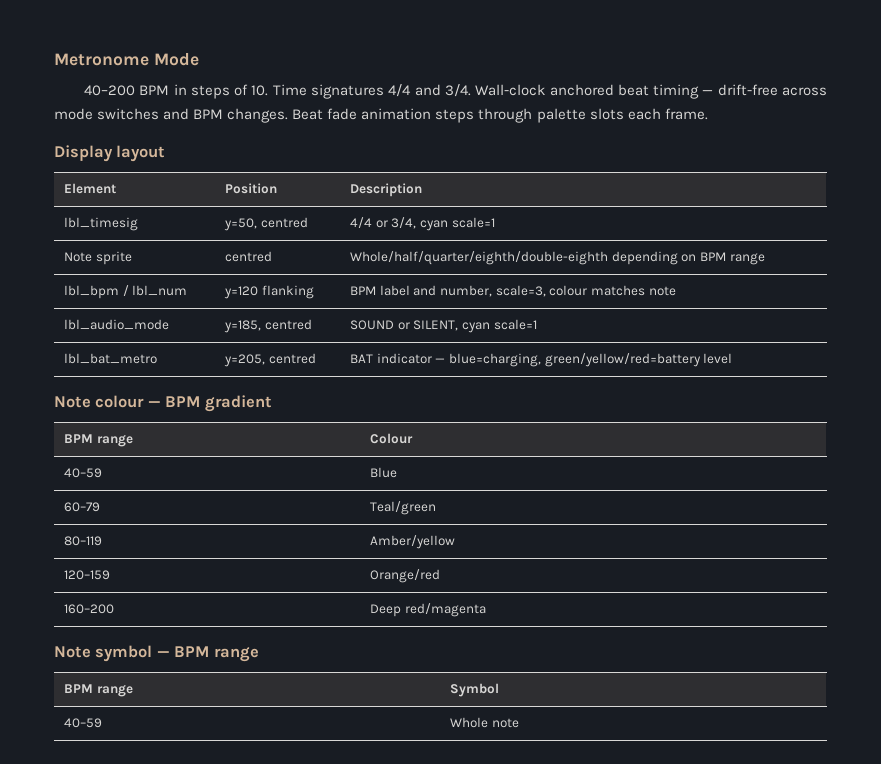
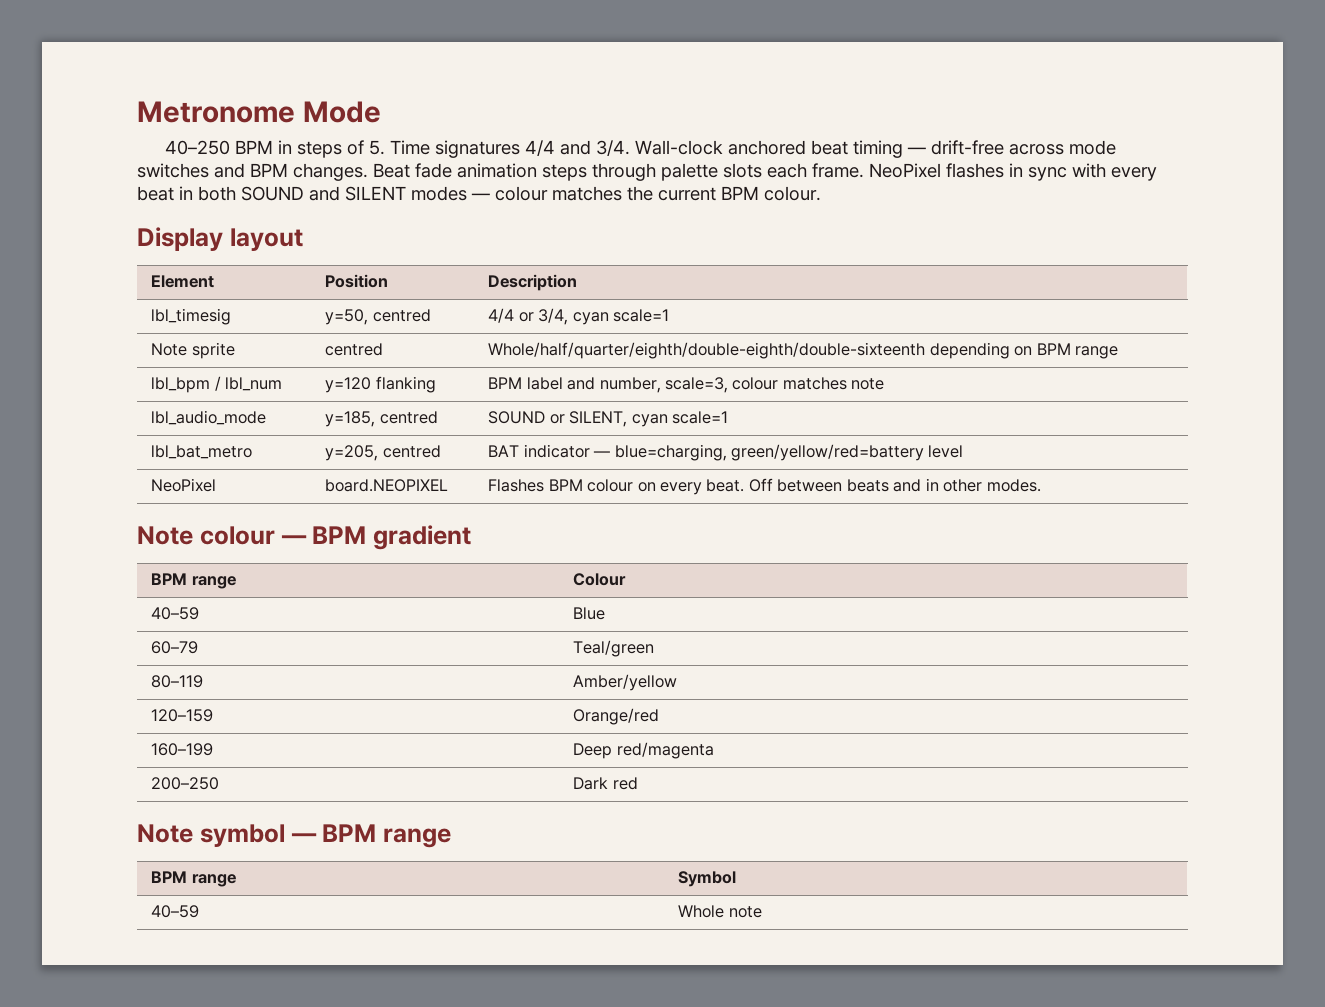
[83,85,135,96] 40–200 -> [165,140,231,155] 40–250
[251,85,269,96] 10. -> [369,140,386,155] 5.
(708, 114) none -> [869,163,1157,181] [137,186,821,201] NeoPixel flashes in sync with every beat in both SOUND and SILENT modes — colour matches the current BPM colour.
[350,251,609,265] Whole/half/quarter/eighth/double-eighth -> [488,342,926,359] Whole/half/quarter/eighth/double-eighth/double-sixteenth
(733, 358) none -> [151,478,217,492] [325,479,449,492] [488,478,1041,495] // NeoPixel | board.NEOPIXEL | Flashes BPM colour on every beat. Off between beats and in other modes.
[64,604,115,614] 160–200 -> [151,743,214,756] 160–199
(486, 610) none -> [151,777,220,790] [573,777,638,790] // 200–250 | Dark red

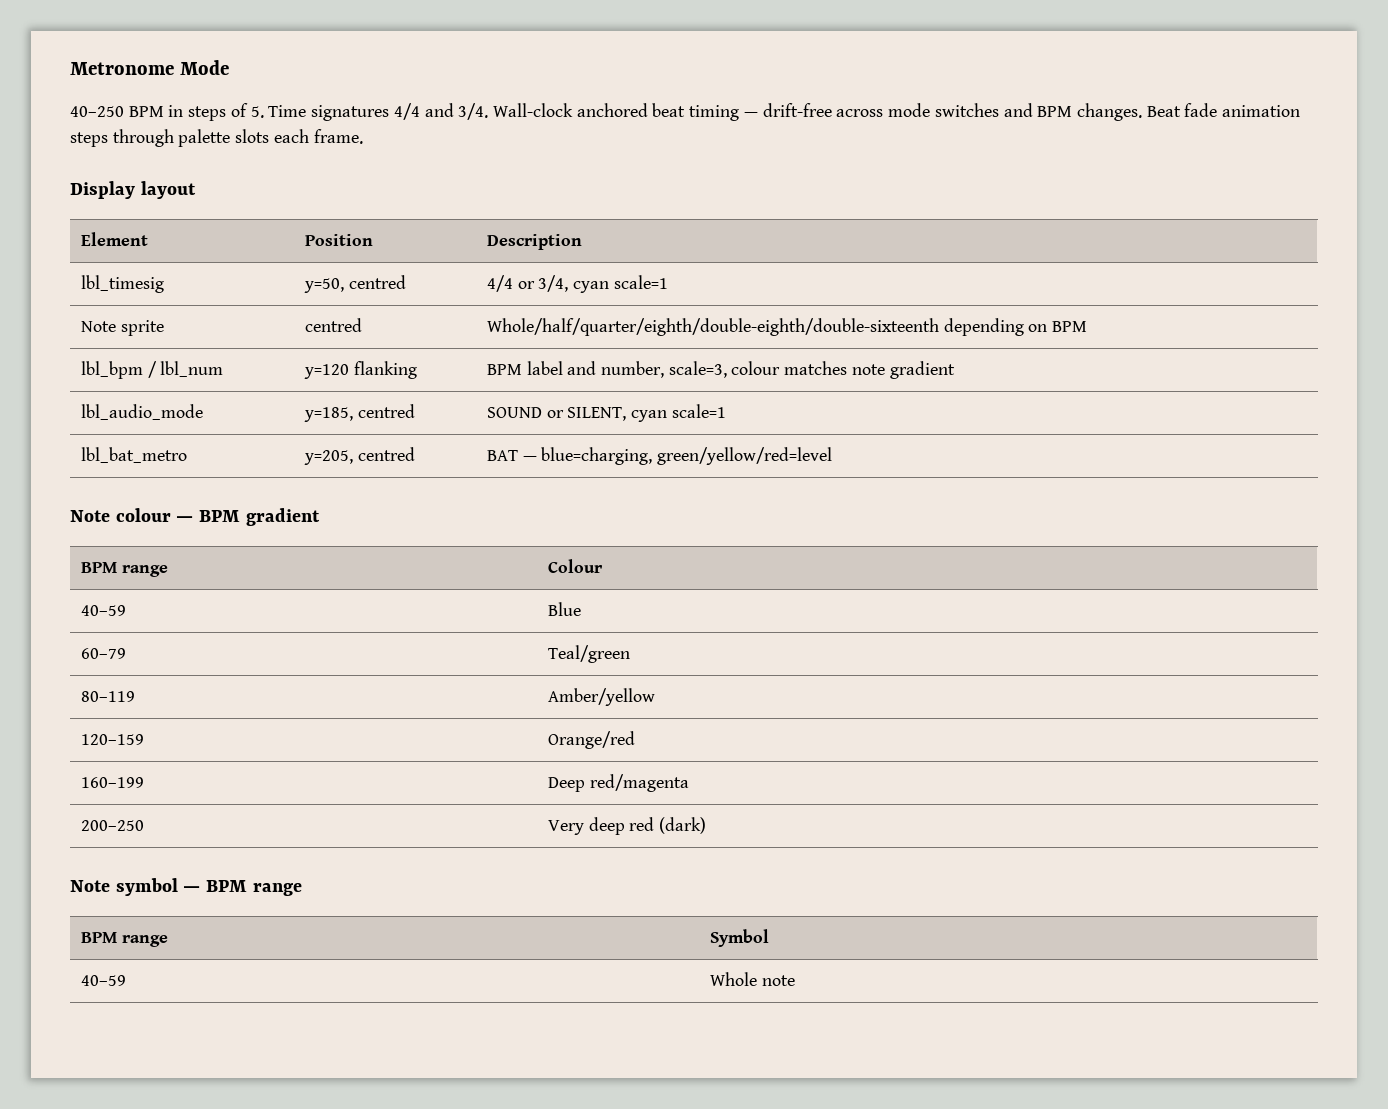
[869,163,1157,181] [137,186,821,201] NeoPixel flashes in sync with every beat in both SOUND and SILENT modes — colour matches the current BPM colour. -> (363, 136) none
[1075,346,1119,359] range -> (1088, 326) none
(885, 384) none -> [889,361,955,379] gradient
[523,444,590,458] indicator -> (518, 455) none
[731,444,964,461] [151,478,217,492] [325,479,449,492] [488,478,1041,495] green/yellow/red=battery level // NeoPixel | board.NEOPIXEL | Flashes BPM colour on every beat. Off between beats and in other modes. -> [657,447,833,465] green/yellow/red=level
[573,777,609,790] Dark -> [547,817,625,835] Very deep
(638, 783) none -> [659,817,707,834] (dark)

